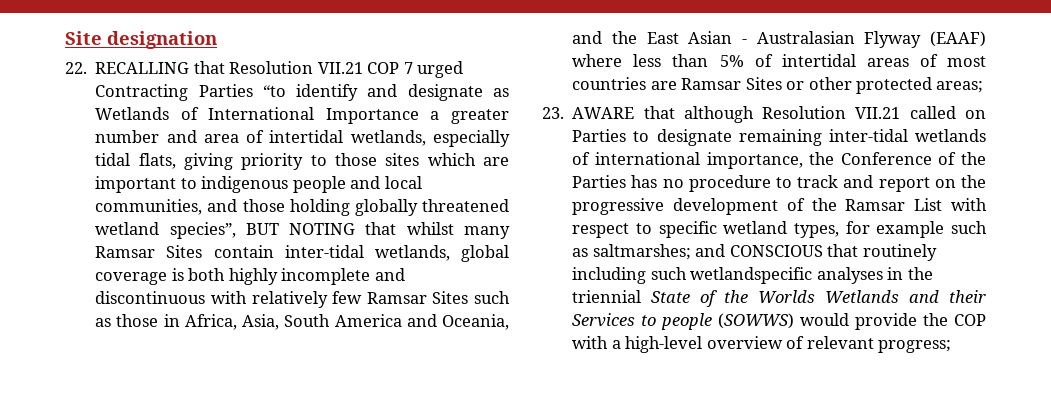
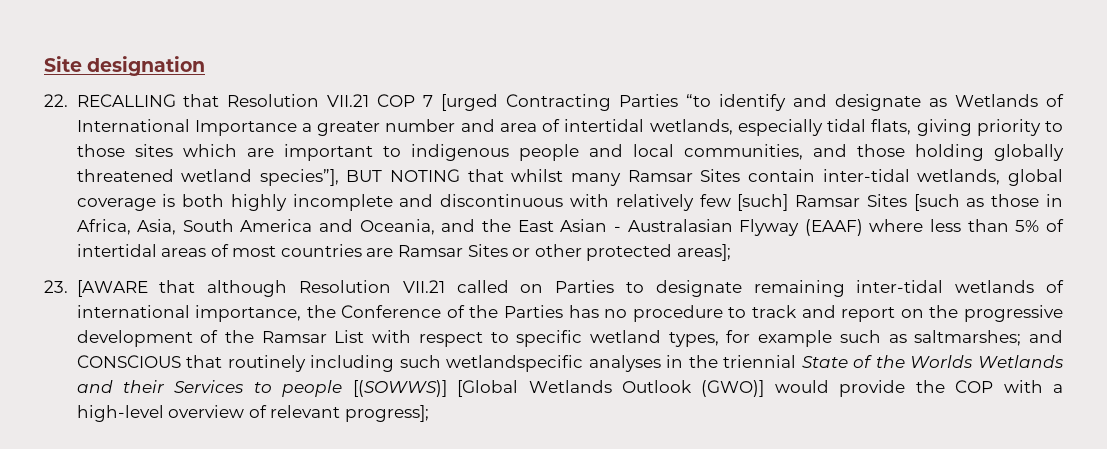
[416,61,463,78] urged -> [441,94,499,111] [urged
[169,222,236,239] species”, -> [259,169,339,186] species”],
[366,291,510,304] Ramsar Sites such -> [737,194,960,211] [such] Ramsar Sites [such
[936,81,984,93] areas; -> [676,244,731,261] areas];
[572,107,635,119] AWARE -> [76,280,148,297] [AWARE
[718,313,795,329] (SOWWS) -> [352,380,765,397] [(SOWWS)] [Global Wetlands Outlook (GWO)]
[877,340,951,353] progress; -> [344,405,429,422] progress];

